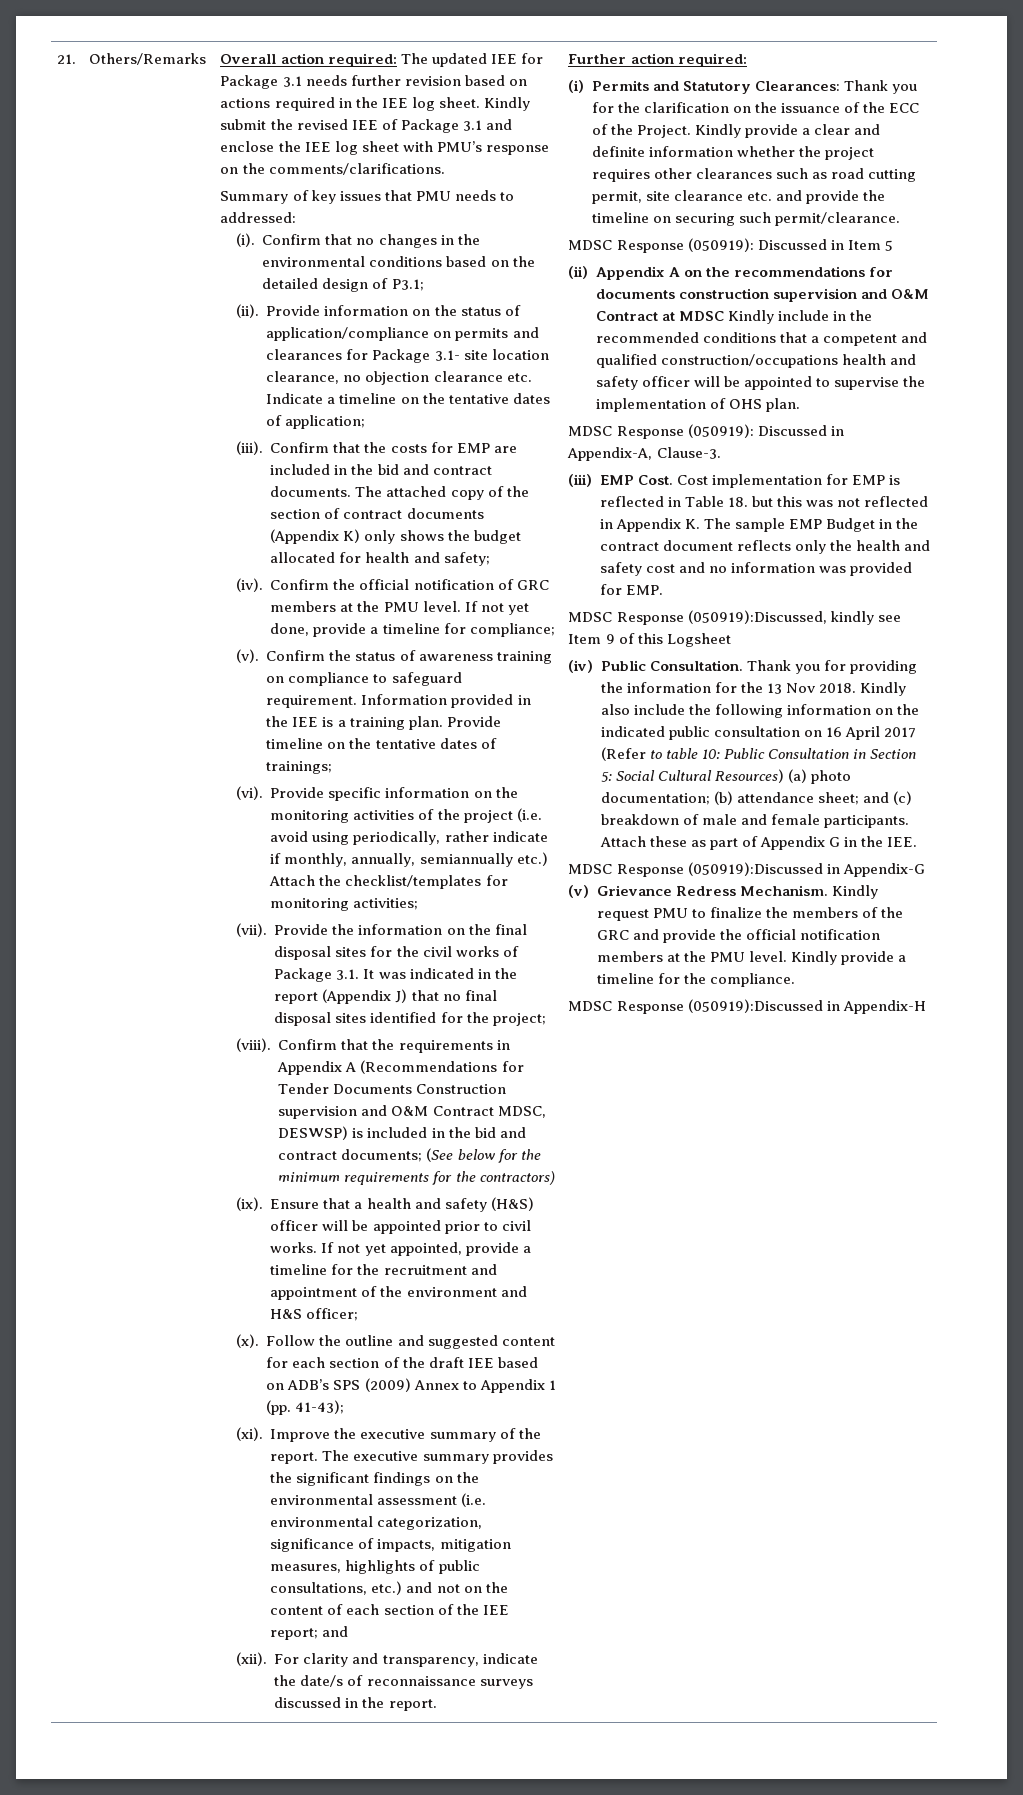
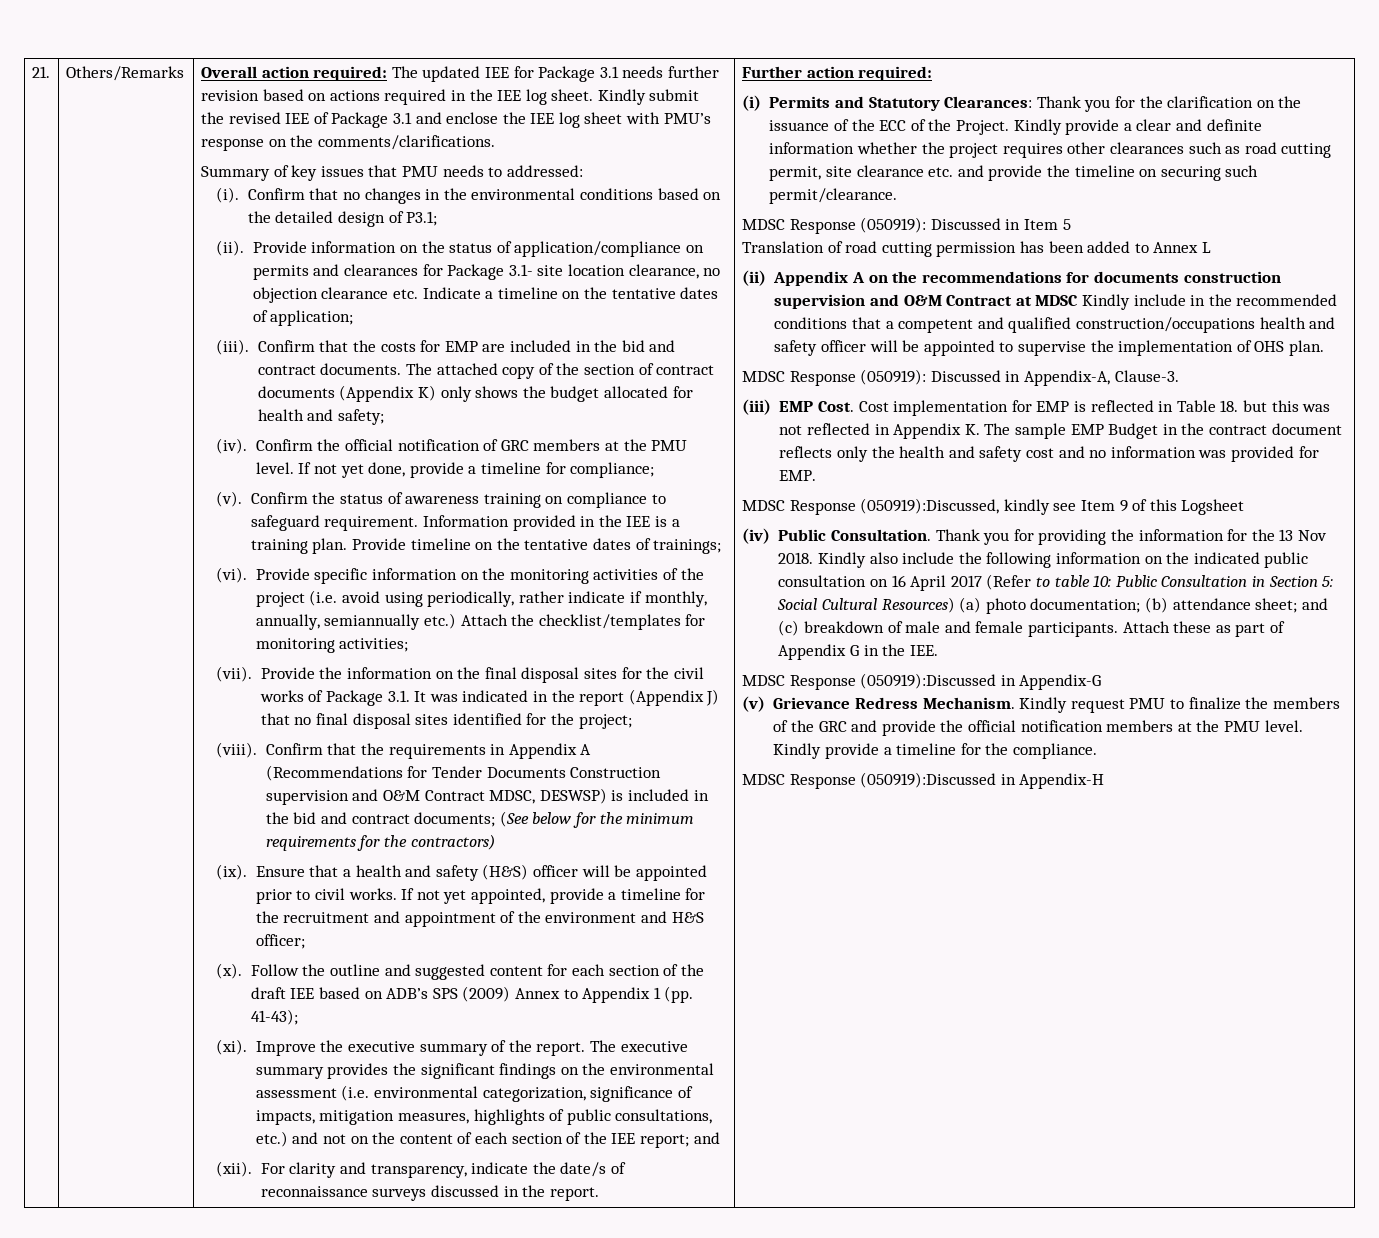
(893, 245) none -> [741,241,1211,257] // Translation of road cutting permission has been added to Annex L

